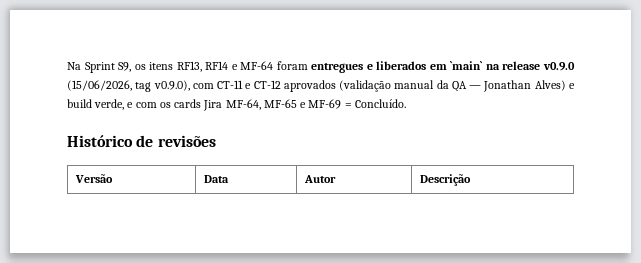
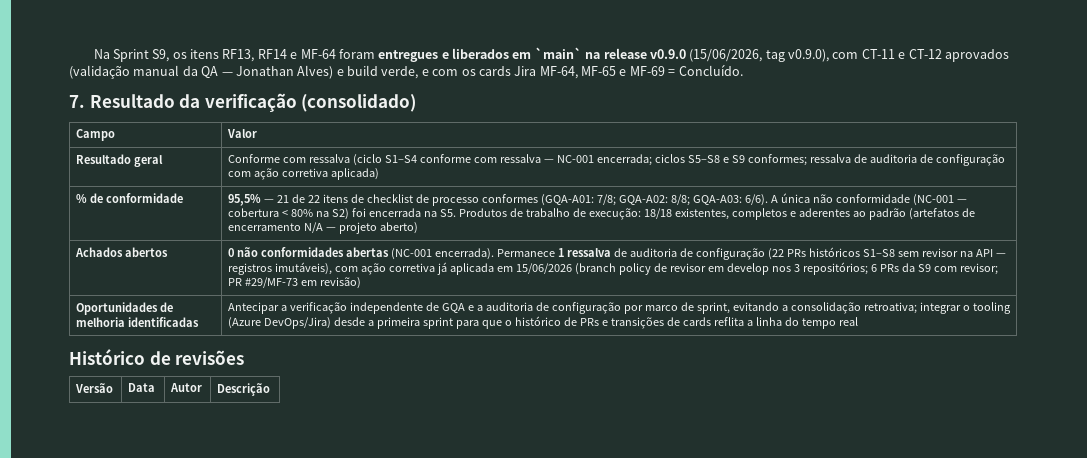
(406, 103) none -> [69,93,417,113] [76,129,116,141] [227,129,258,138] [76,154,164,167] [228,154,1005,166] [228,168,380,180] [76,193,184,203] [228,193,967,206] [228,208,975,220] [228,222,419,234] [75,247,169,257] [228,247,1006,260] [228,262,998,275] [228,277,362,289] [76,302,174,315] [76,317,200,327] [228,302,1011,314] [228,316,858,329] // 7. Resultado da verificação (consolidado) // Campo | Valor // Resultado geral | Conforme com ressalva (ciclo S1–S4 conforme com ressalva — NC-001 encerrada; ciclos S5–S8 e S9 conformes; ressalva de auditoria de configuração com ação corretiva aplicada) // % de conformidade | 95,5% — 21 de 22 itens de checklist de processo conformes (GQA-A01: 7/8; GQA-A02: 8/8; GQA-A03: 6/6). A única não conformidade (NC-001 — cobertura < 80% na S2) foi encerrada na S5. Produtos de trabalho de execução: 18/18 existentes, completos e aderentes ao padrão (artefatos de encerramento N/A — projeto aberto) // Achados abertos | 0 não conformidades abertas (NC-001 encerrada). Permanece 1 ressalva de auditoria de configuração (22 PRs históricos S1–S8 sem revisor na API — registros imutáveis), com ação corretiva já aplicada em 15/06/2026 (branch policy de revisor em develop nos 3 repositórios; 6 PRs da S9 com revisor; PR #29/MF-73 em revisão) // Oportunidades de melhoria identificadas | Antecipar a verificação independente de GQA e a auditoria de configuração por marco de sprint, evitando a consolidação retroativa; integrar o tooling (Azure DevOps/Jira) desde a primeira sprint para que o histórico de PRs e transições de cards reflita a linha do tempo real

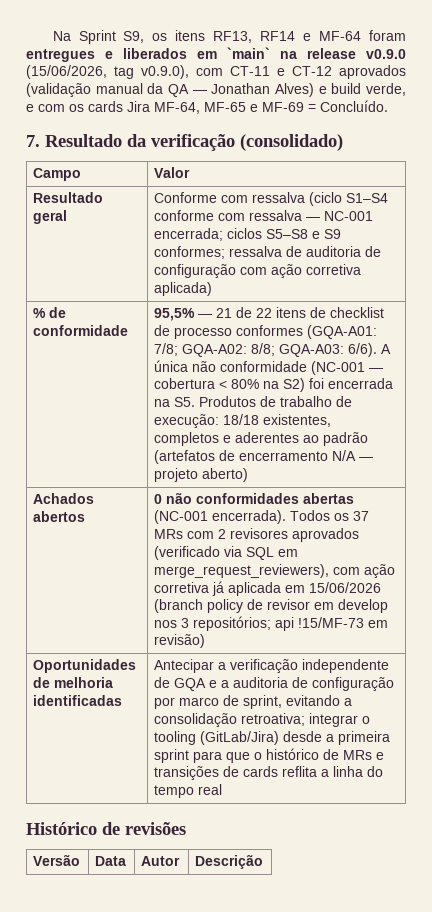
[497,247,1006,260] [228,262,333,275] Permanece 1 ressalva de auditoria de configuração (22 PRs históricos S1–S8 sem revisor na API — registros imutáveis), -> [290,510,370,521] [154,528,360,542] [154,546,299,560] [154,564,330,578] Todos os 37 MRs com 2 revisores aprovados (verificado via SQL em merge_request_reviewers),
[870,263,998,275] [228,277,299,288] 6 PRs da S9 com revisor; PR #29/MF-73 -> [275,617,365,631] api !15/MF-73
[228,317,332,329] (Azure DevOps/Jira) -> [200,731,280,745] (GitLab/Jira)
[579,318,599,326] PRs -> [343,750,373,760] MRs

